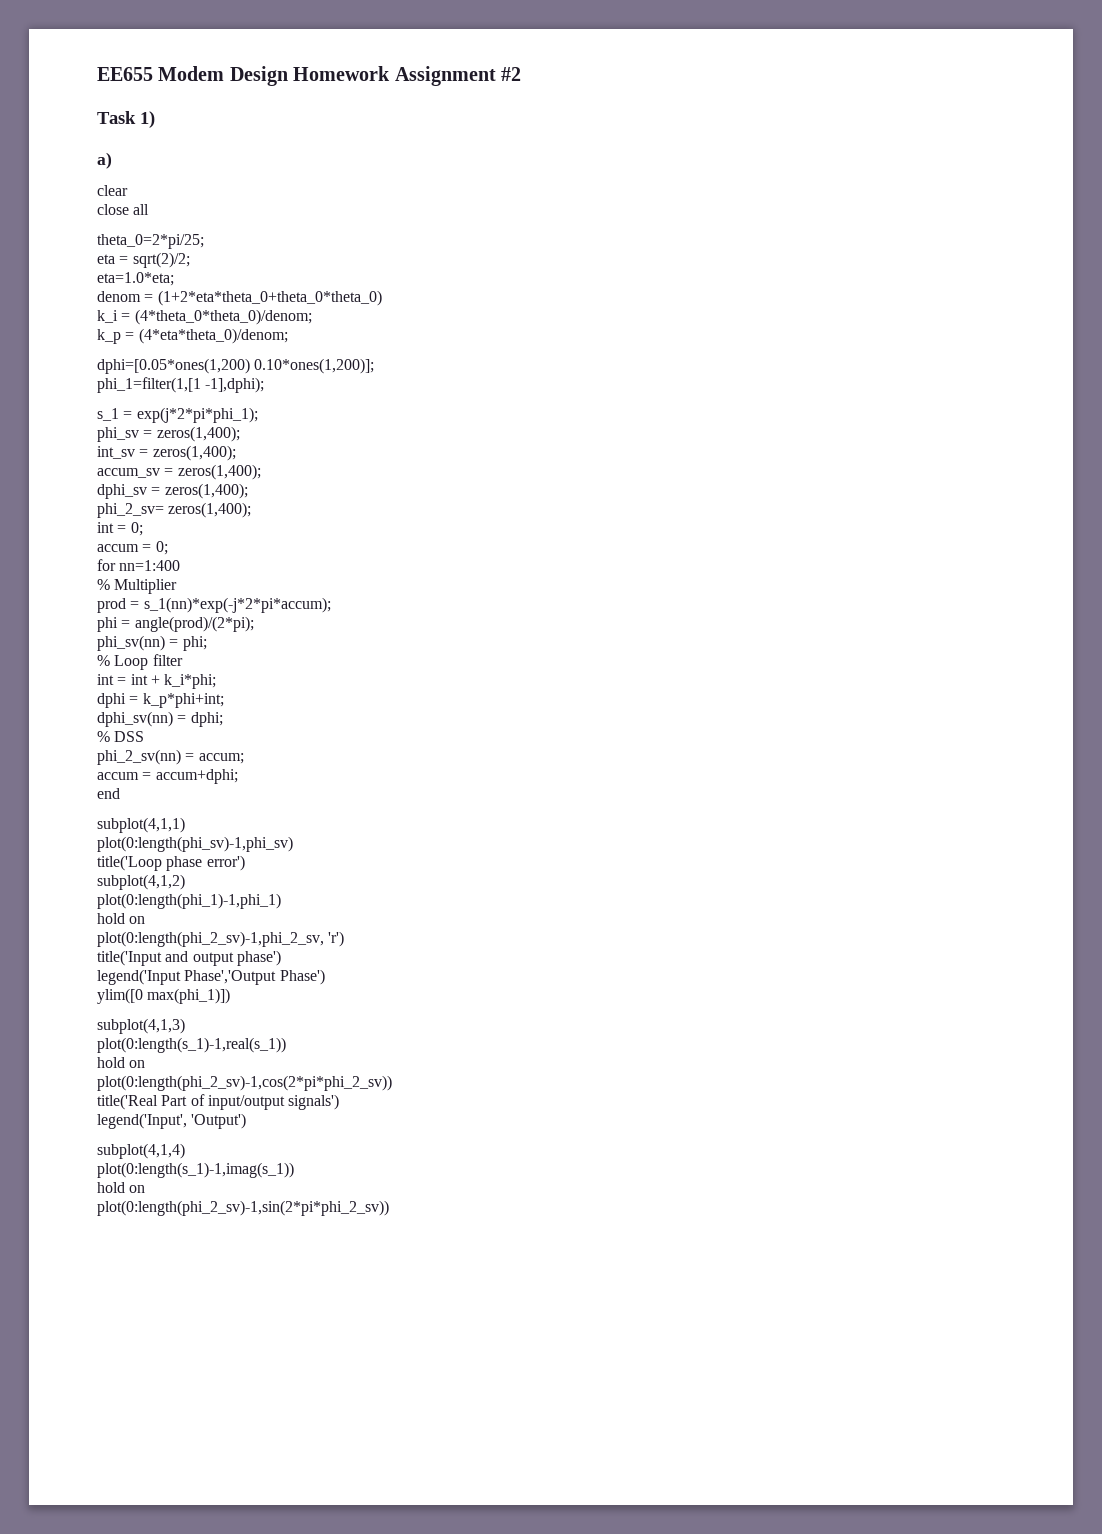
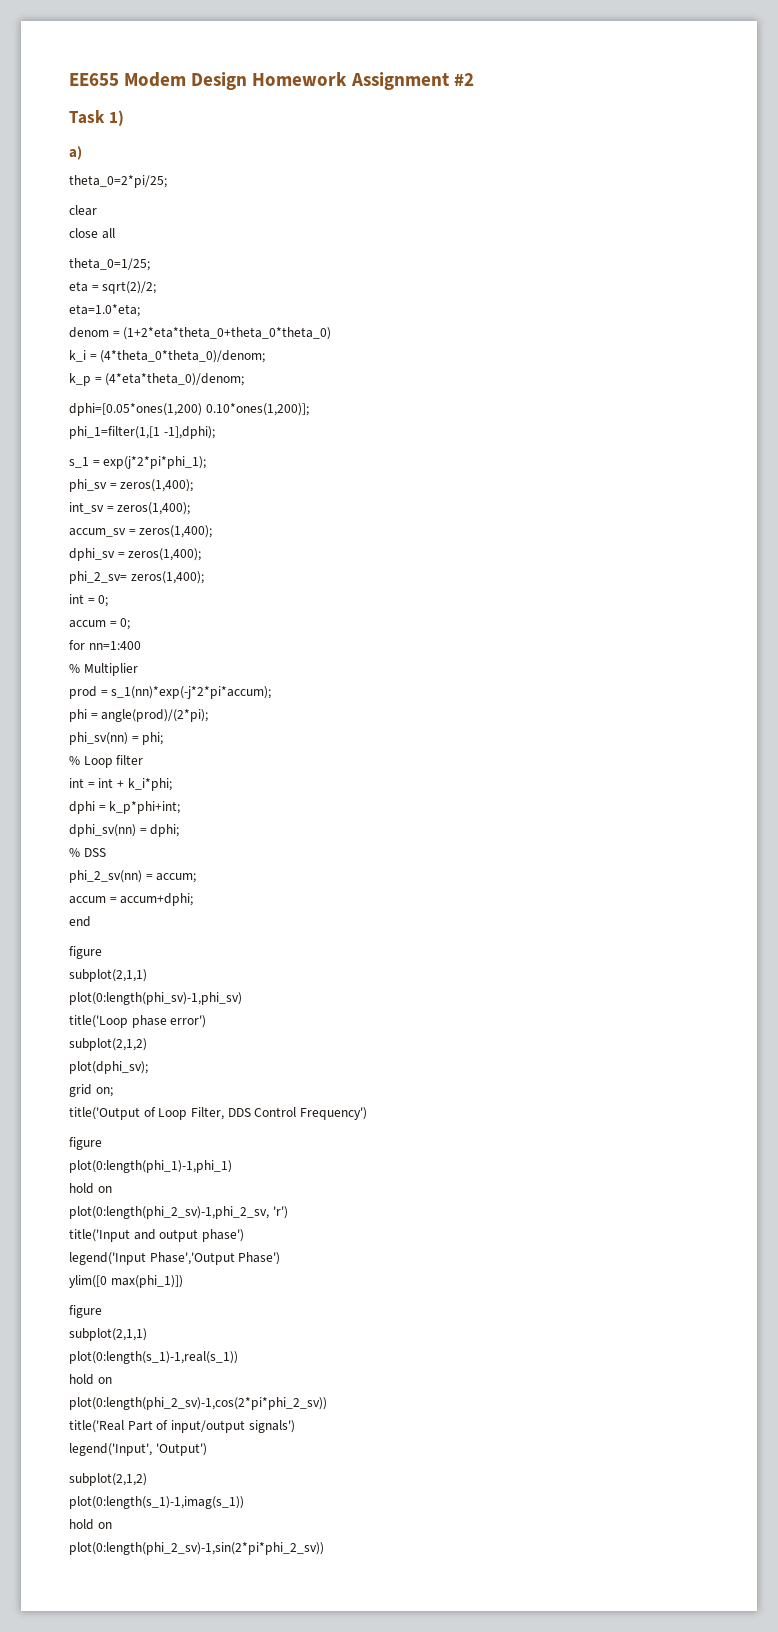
(112, 160) none -> [69,175,167,188] // theta_0=2*pi/25;
[97,234,204,249] theta_0=2*pi/25; -> [69,258,150,271] theta_0=1/25;
[97,817,185,833] subplot(4,1,1) -> [69,946,102,959] [69,969,147,982] figure // subplot(2,1,1)
[97,874,185,890] subplot(4,1,2) -> [69,1038,147,1051] [69,1061,148,1074] [69,1084,113,1097] [69,1107,367,1120] [69,1137,102,1150] subplot(2,1,2) // plot(dphi_sv); // grid on; // title('Output of Loop Filter, DDS Control Frequency') // figure
[97,1018,185,1034] subplot(4,1,3) -> [69,1305,102,1318] [69,1328,147,1341] figure // subplot(2,1,1)
[97,1143,185,1159] subplot(4,1,4) -> [69,1473,147,1486] subplot(2,1,2)

